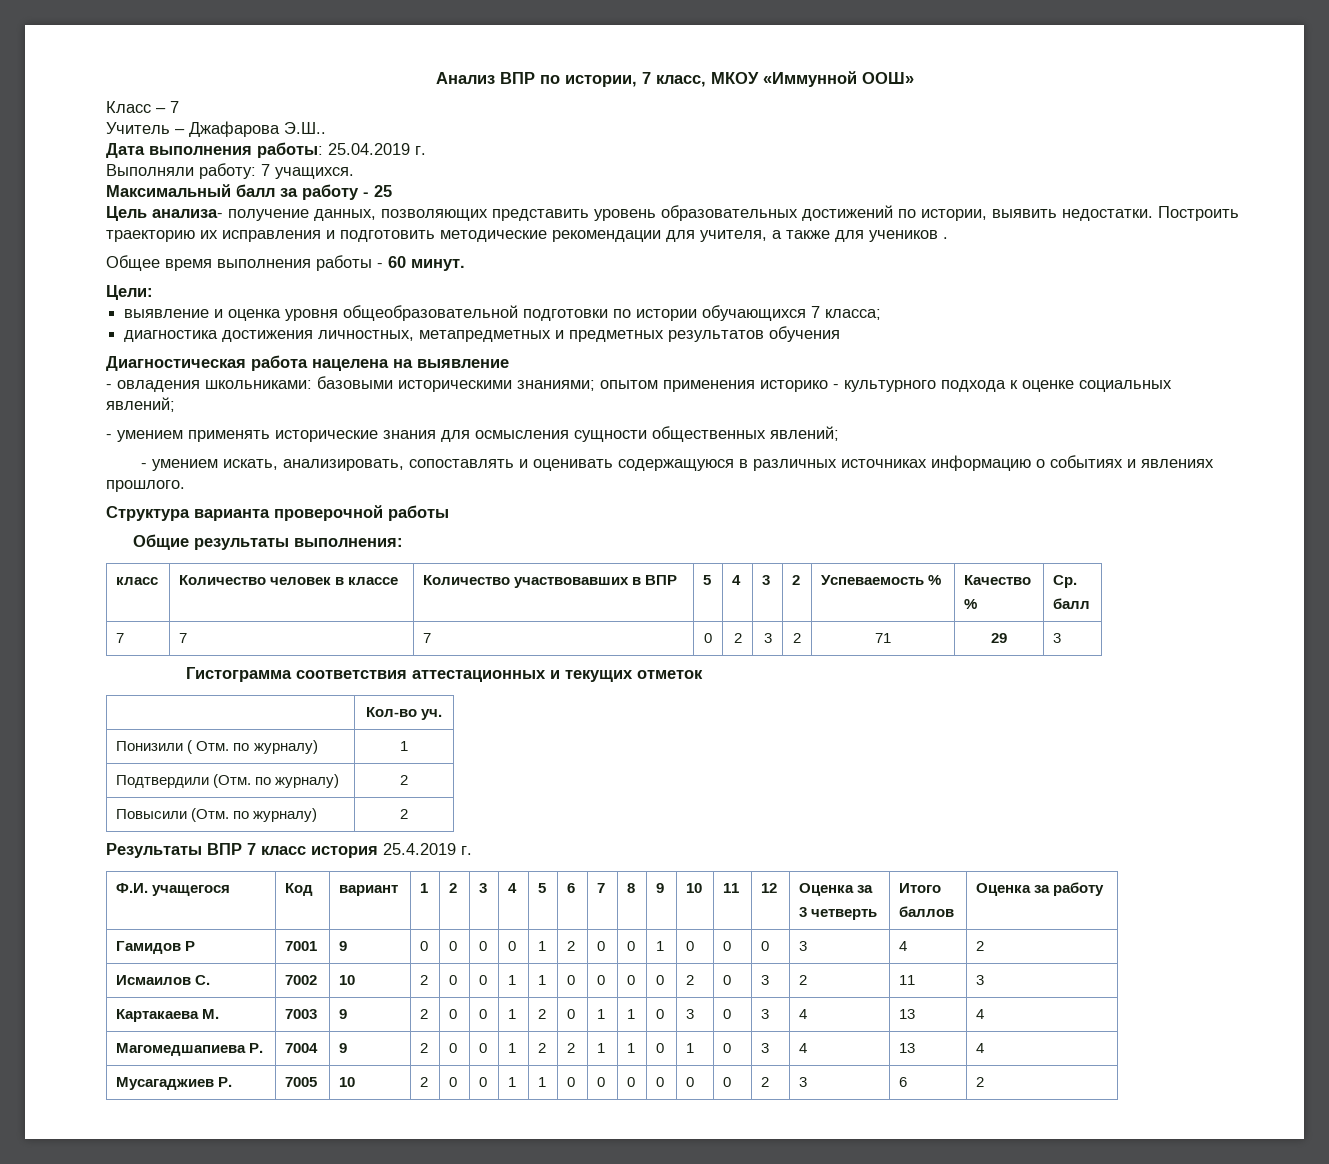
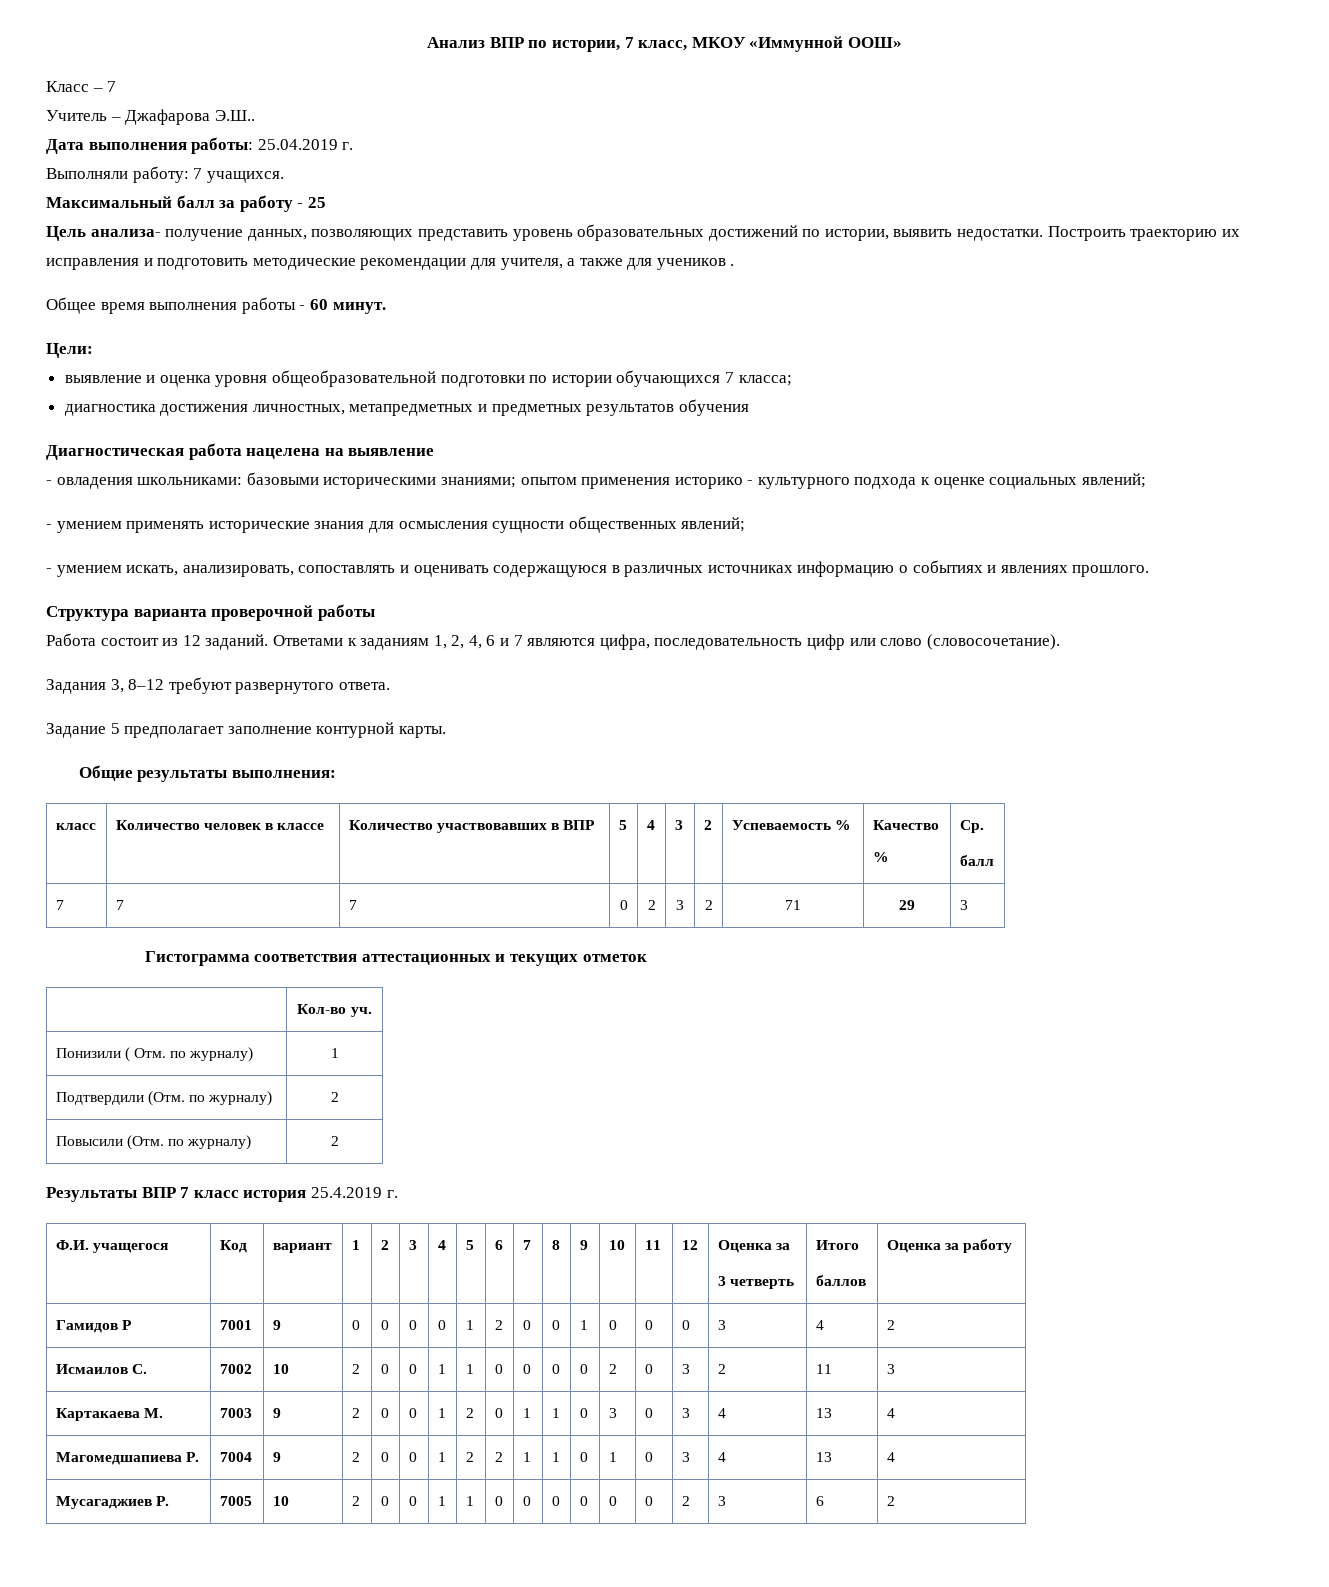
(449, 513) none -> [46,633,1060,650] [46,677,390,694] [46,722,446,738] // Работа состоит из 12 заданий. Ответами к заданиям 1, 2, 4, 6 и 7 являются цифра, последовательность цифр или слово (словосочетание). // Задания 3, 8–12 требуют развернутого ответа. // Задание 5 предполагает заполнение контурной карты.

